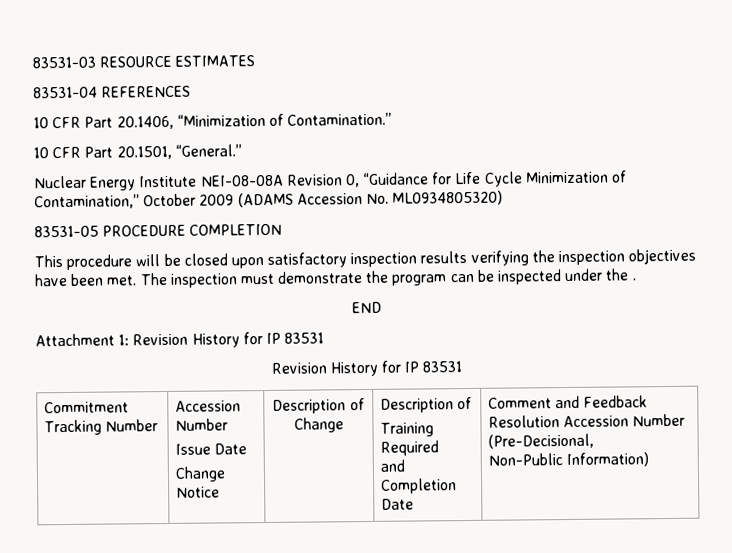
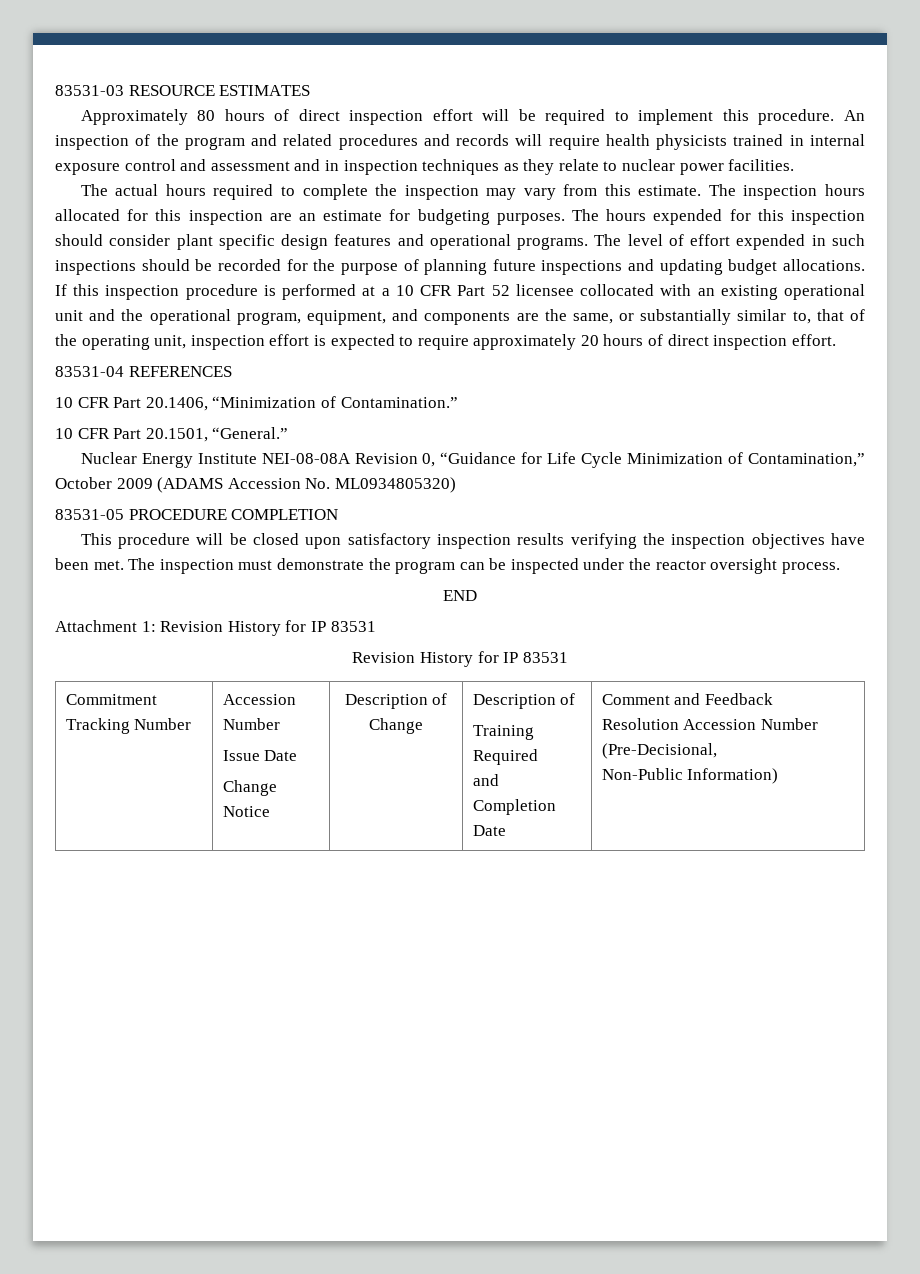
(256, 61) none -> [80,109,865,125] [55,134,865,150] [55,159,795,175] [80,184,866,200] [55,209,866,225] [55,234,865,250] [55,259,865,275] [55,284,866,300] [55,309,865,325] [55,334,836,350] // Approximately 80 hours of direct inspection effort will be required to implement this procedure. An inspection of the program and related procedures and records will require health physicists trained in internal exposure control and assessment and in inspection techniques as they relate to nuclear power facilities. // The actual hours required to complete the inspection may vary from this estimate. The inspection hours allocated for this inspection are an estimate for budgeting purposes. The hours expended for this inspection should consider plant specific design features and operational programs. The level of effort expended in such inspections should be recorded for the purpose of planning future inspections and updating budget allocations. If this inspection procedure is performed at a 10 CFR Part 52 licensee collocated with an existing operational unit and the operational program, equipment, and components are the same, or substantially similar to, that of the operating unit, inspection effort is expected to require approximately 20 hours of direct inspection effort.
[632,278,637,281] . -> [655,558,840,574] reactor oversight process.

